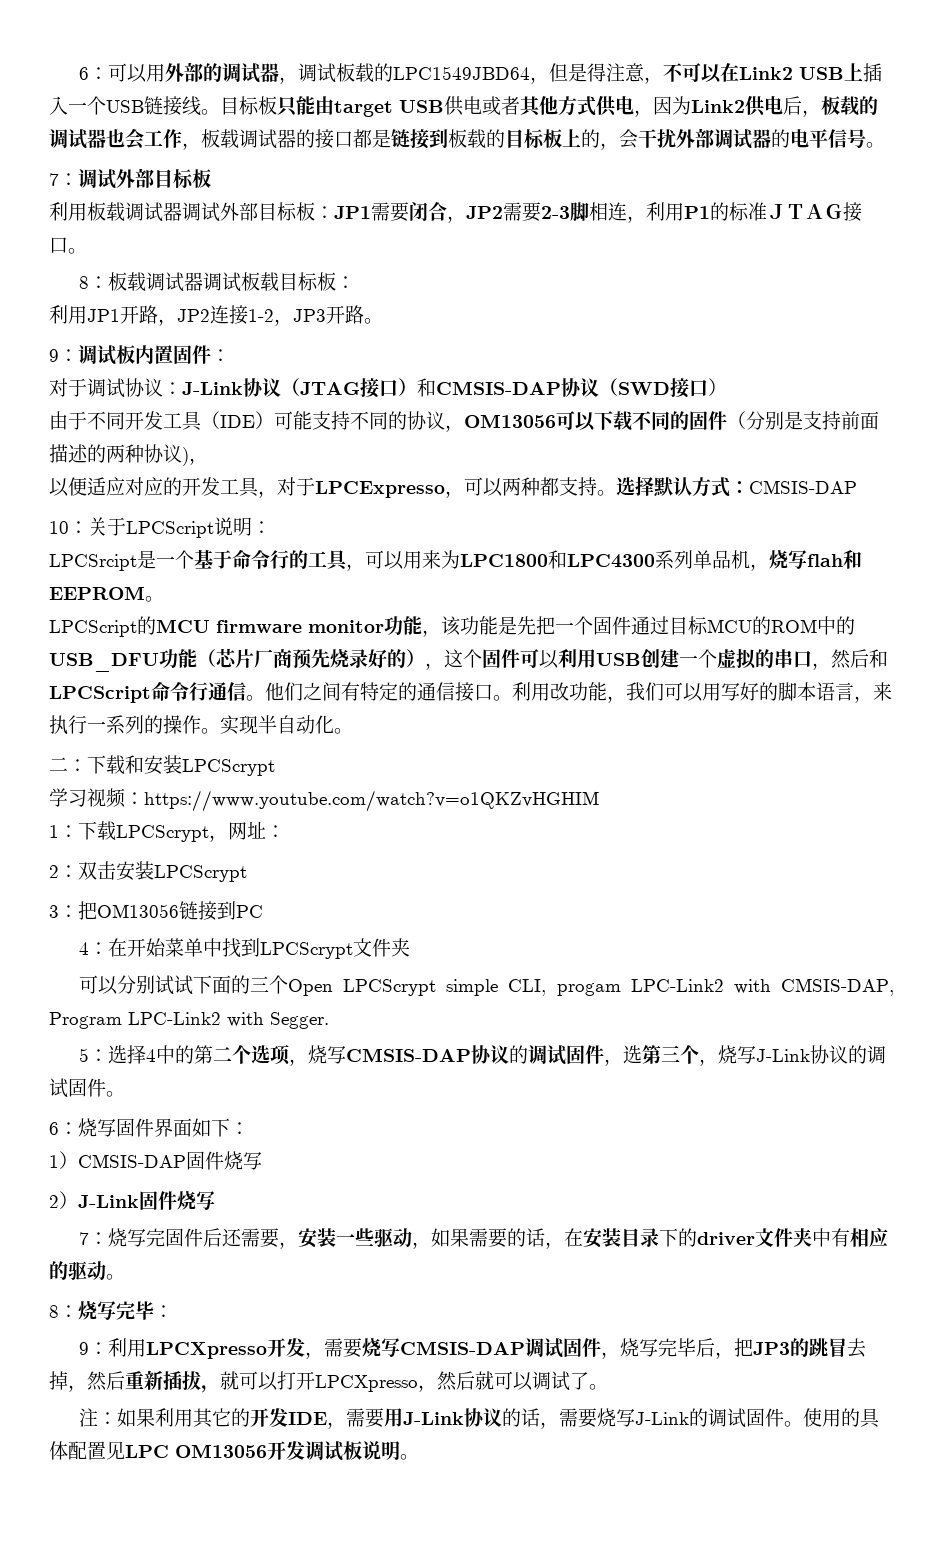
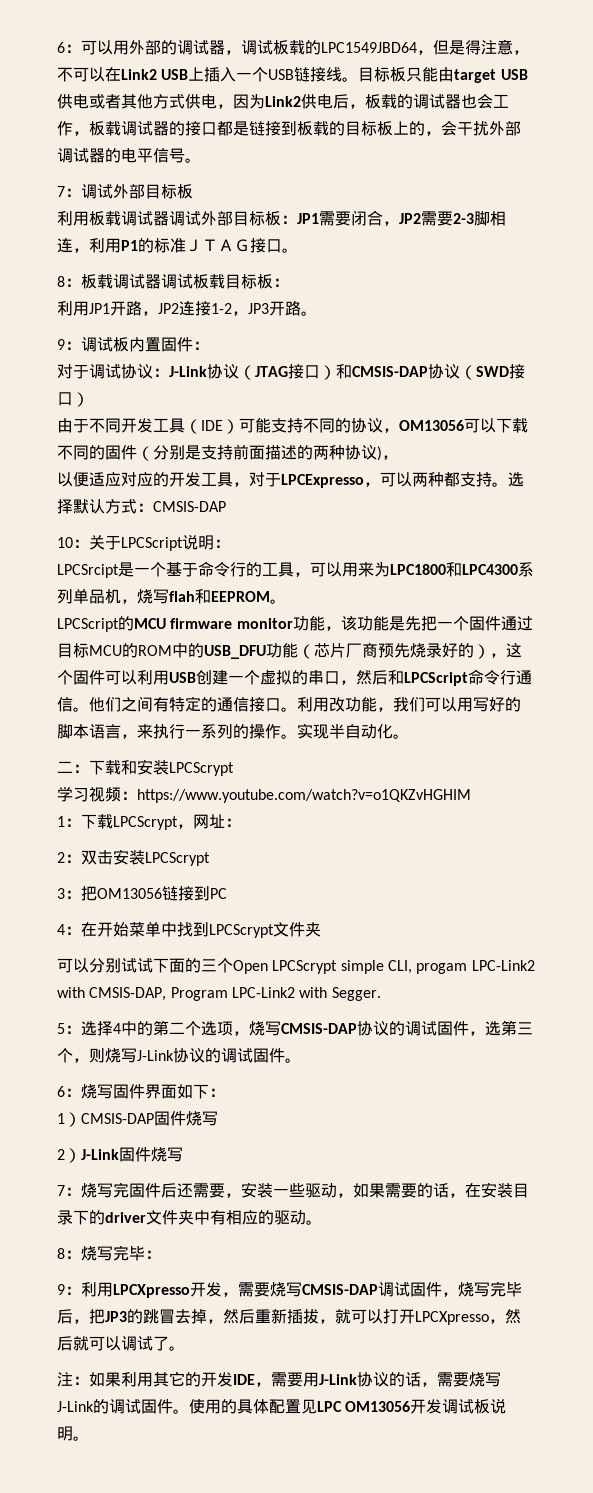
(719, 1062) none -> [89,1048,105,1063] 则

